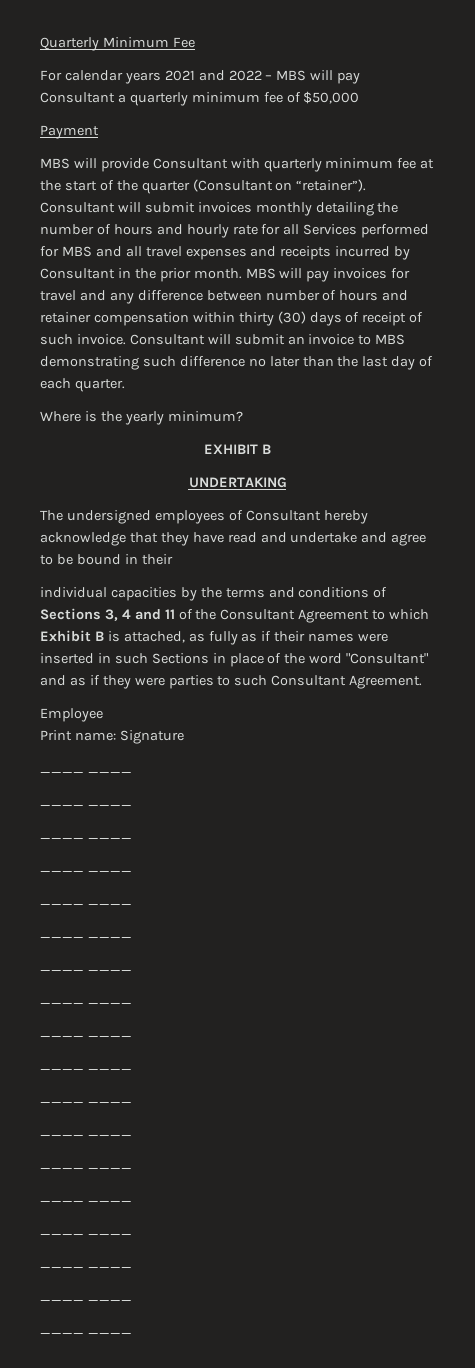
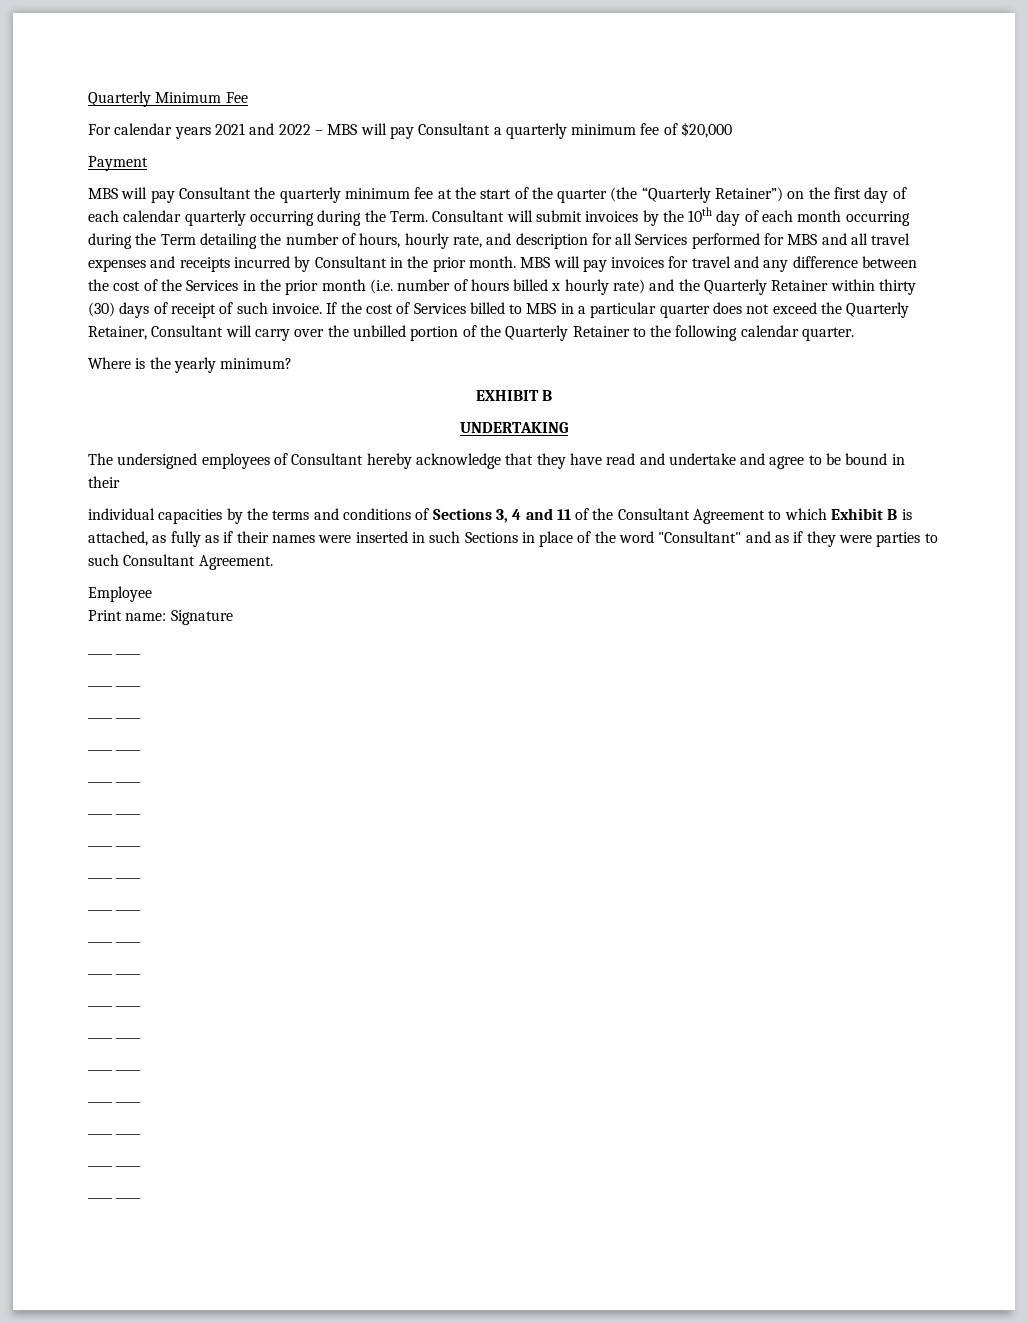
[303,91,360,104] $50,000 -> [681,122,733,138] $20,000
[100,158,260,172] provide Consultant with -> [150,187,276,203] pay Consultant the
[192,179,367,192] [40,202,399,216] [40,224,258,238] (Consultant on “retainer”). Consultant will submit invoices monthly detailing the number of hours and hourly rate -> [610,187,907,203] [88,207,910,226] [88,233,588,249] (the “Quarterly Retainer”) on the first day of each calendar quarterly occurring during the Term. Consultant will submit invoices by the 10th day of each month occurring during the Term detailing the number of hours, hourly rate, and description
[265,290,409,301] [40,312,189,326] number of hours and retainer compensation -> [88,279,829,295] the cost of the Services in the prior month (i.e. number of hours billed x hourly rate) and the Quarterly Retainer
[129,334,406,345] [40,356,434,370] [40,378,71,389] Consultant will submit an invoice to MBS demonstrating such difference no later than the last day of each -> [326,302,910,318] [88,325,799,341] If the cost of Services billed to MBS in a particular quarter does not exceed the Quarterly Retainer, Consultant will carry over the unbilled portion of the Quarterly Retainer to the following calendar

